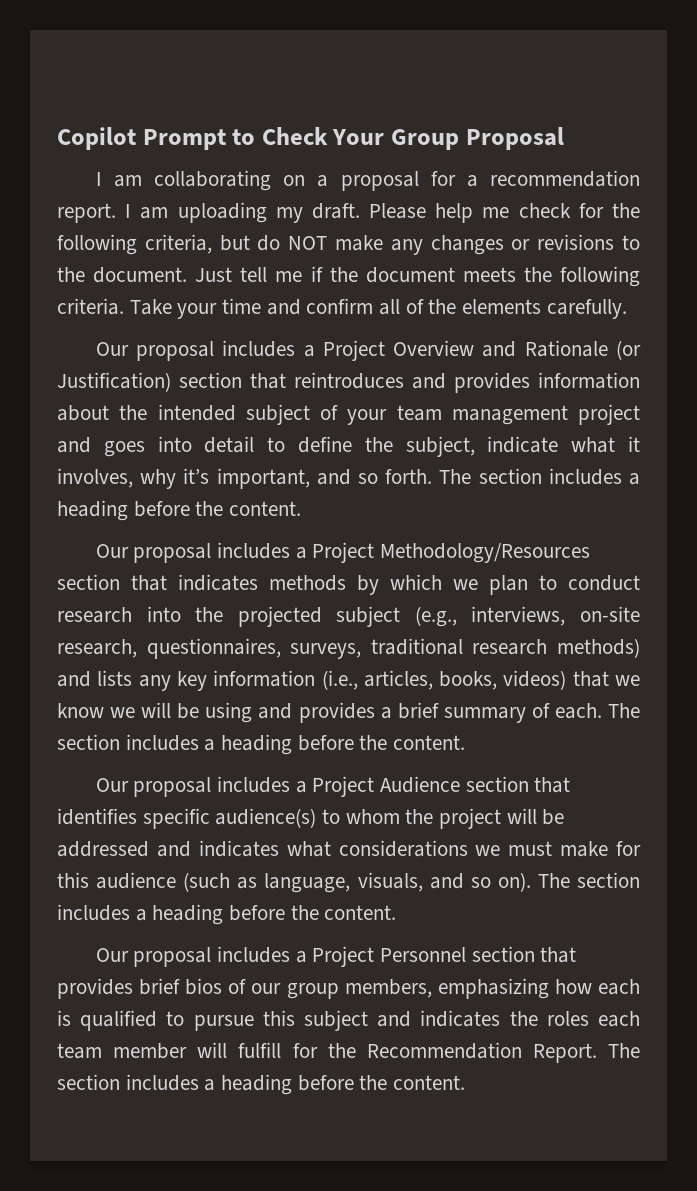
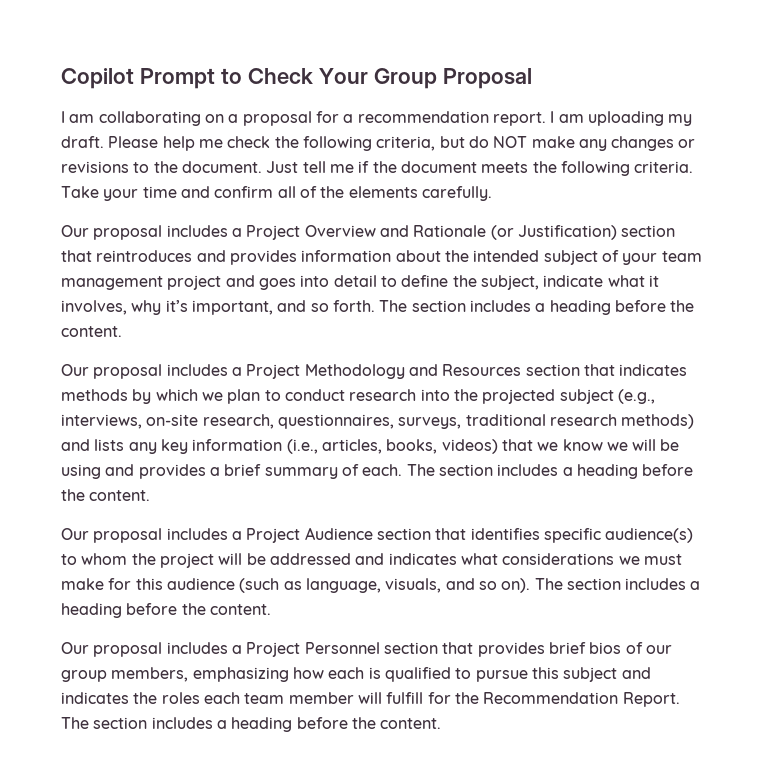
[578,203,604,218] for -> (271, 142) none
[380,543,591,563] Methodology/Resources -> [304,364,522,379] Methodology and Resources

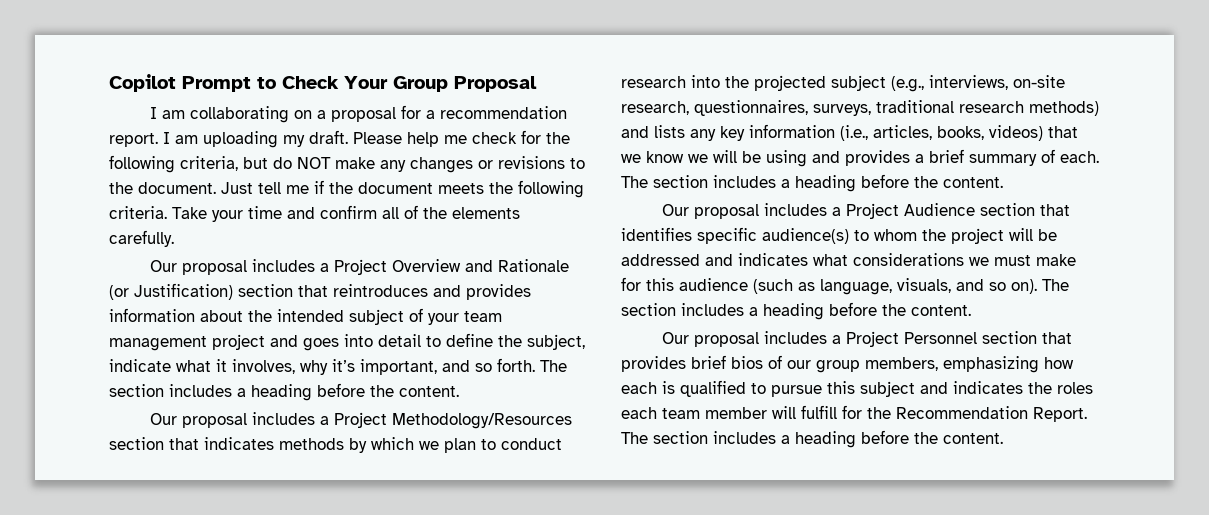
(271, 142) none -> [521,130,541,144] for
[304,364,522,379] Methodology and Resources -> [392,413,573,429] Methodology/Resources

